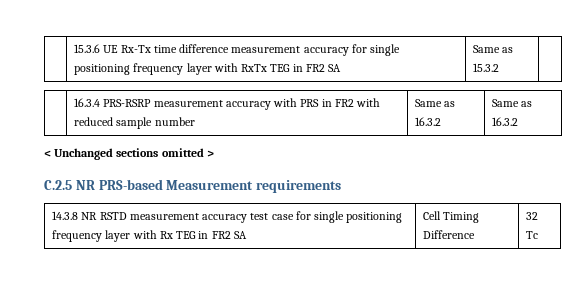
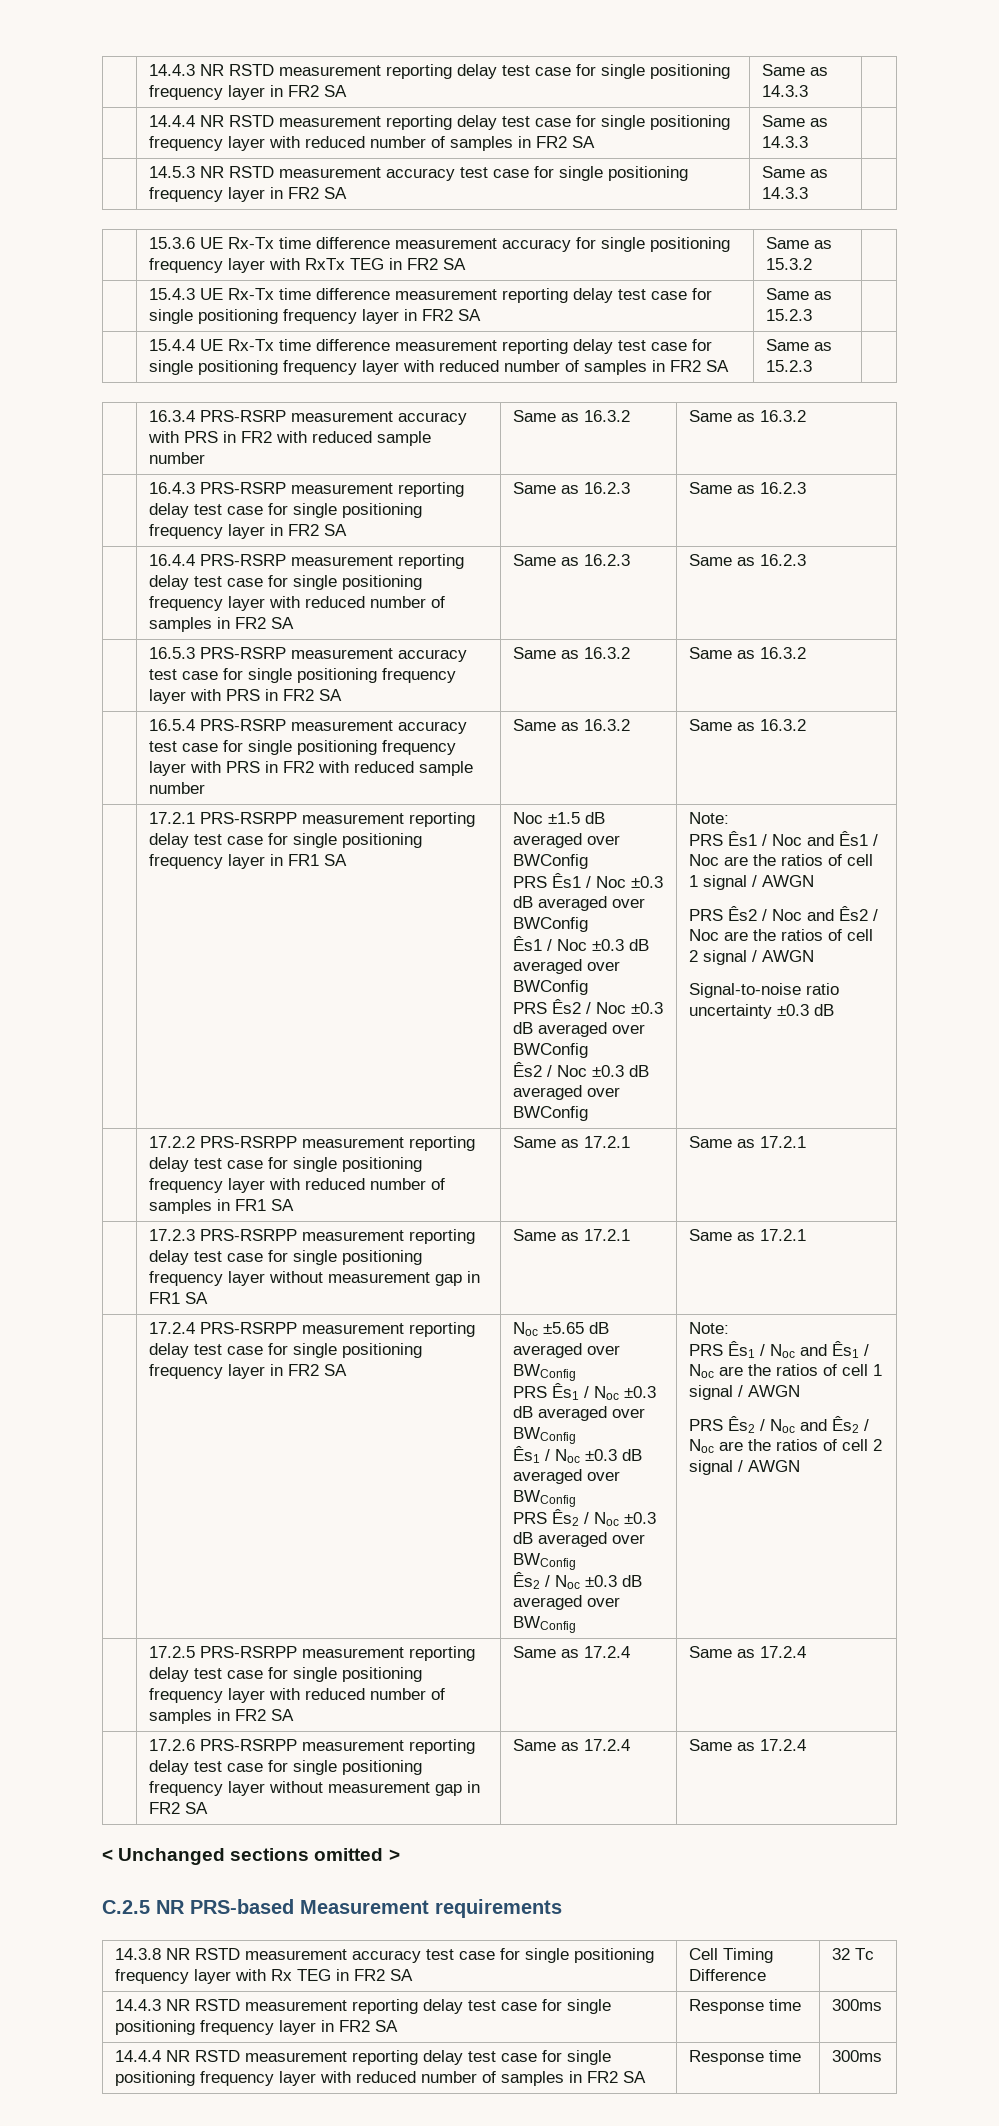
(74, 48) none -> [148,64,730,79] [148,85,347,100] [761,64,828,76] [761,85,808,97] [148,115,730,130] [148,136,595,151] [761,115,828,127] [761,136,808,148] [148,166,688,181] [148,187,347,202] [761,166,828,178] [761,187,808,199] | 14.4.3 NR RSTD measurement reporting delay test case for single positioning frequency layer in FR2 SA | Same as 14.3.3 | // | 14.4.4 NR RSTD measurement reporting delay test case for single positioning frequency layer with reduced number of samples in FR2 SA | Same as 14.3.3 | // | 14.5.3 NR RSTD measurement accuracy test case for single positioning frequency layer in FR2 SA | Same as 14.3.3 | //
(500, 67) none -> [148,288,712,303] [148,309,481,324] [765,288,832,300] [765,309,812,321] [148,339,712,354] [148,360,729,375] [765,339,832,351] [765,360,812,372] // | 15.4.3 UE Rx-Tx time difference measurement reporting delay test case for single positioning frequency layer in FR2 SA | Same as 15.2.3 | // | 15.4.4 UE Rx-Tx time difference measurement reporting delay test case for single positioning frequency layer with reduced number of samples in FR2 SA | Same as 15.2.3 |
(519, 121) none -> [148,482,464,497] [148,503,422,518] [148,524,347,539] [512,482,630,494] [688,482,806,494] [148,554,464,569] [148,575,422,590] [148,596,445,611] [148,617,294,632] [512,554,630,566] [688,554,806,566] [148,647,467,662] [148,668,456,683] [148,689,342,704] [512,647,630,659] [688,647,806,659] [148,719,467,734] [148,740,456,755] [148,761,473,776] [148,782,205,794] [512,719,630,731] [688,719,806,731] [148,812,475,827] [148,833,422,848] [148,854,347,869] [512,812,605,824] [512,833,620,848] [512,854,588,869] [512,873,663,888] [512,896,645,911] [512,917,588,932] [512,936,649,951] [512,959,620,974] [512,980,588,995] [512,999,663,1014] [512,1022,645,1037] [512,1043,588,1058] [512,1062,649,1077] [512,1085,620,1100] [512,1106,588,1121] [688,812,729,824] [688,831,878,846] [688,854,873,866] [688,875,814,890] [688,906,878,921] [688,929,873,941] [688,950,814,965] [688,983,839,998] [688,1004,834,1019] [148,1136,475,1151] [148,1157,422,1172] [148,1178,445,1193] [148,1199,294,1214] [512,1136,630,1148] [688,1136,806,1148] [148,1229,475,1244] [148,1250,422,1265] [148,1271,480,1286] [148,1292,208,1304] [512,1229,630,1241] [688,1229,806,1241] [148,1322,475,1337] [148,1343,422,1358] [148,1364,347,1379] [512,1322,609,1336] [512,1343,620,1358] [512,1364,576,1381] [512,1383,656,1400] [512,1406,645,1421] [512,1427,576,1444] [512,1446,642,1463] [512,1469,620,1484] [512,1490,576,1507] [512,1509,656,1526] [512,1532,645,1547] [512,1553,576,1570] [512,1572,642,1589] [512,1595,620,1610] [512,1616,576,1633] [688,1322,729,1334] [688,1341,869,1358] [688,1364,882,1378] [688,1385,800,1400] [688,1416,869,1433] [688,1439,882,1453] [688,1460,800,1475] [148,1646,475,1661] [148,1667,422,1682] [148,1688,445,1703] [148,1709,294,1724] [512,1646,630,1658] [688,1646,806,1658] [148,1739,475,1754] [148,1760,422,1775] [148,1781,480,1796] [148,1802,208,1814] [512,1739,630,1751] [688,1739,806,1751] // | 16.4.3 PRS-RSRP measurement reporting delay test case for single positioning frequency layer in FR2 SA | Same as 16.2.3 | Same as 16.2.3 // | 16.4.4 PRS-RSRP measurement reporting delay test case for single positioning frequency layer with reduced number of samples in FR2 SA | Same as 16.2.3 | Same as 16.2.3 // | 16.5.3 PRS-RSRP measurement accuracy test case for single positioning frequency layer with PRS in FR2 SA | Same as 16.3.2 | Same as 16.3.2 // | 16.5.4 PRS-RSRP measurement accuracy test case for single positioning frequency layer with PRS in FR2 with reduced sample number | Same as 16.3.2 | Same as 16.3.2 // | 17.2.1 PRS-RSRPP measurement reporting delay test case for single positioning frequency layer in FR1 SA | Noc ±1.5 dB averaged over BWConfig // PRS Ês1 / Noc ±0.3 dB averaged over BWConfig // Ês1 / Noc ±0.3 dB averaged over BWConfig // PRS Ês2 / Noc ±0.3 dB averaged over BWConfig // Ês2 / Noc ±0.3 dB averaged over BWConfig | Note: // PRS Ês1 / Noc and Ês1 / Noc are the ratios of cell 1 signal / AWGN // PRS Ês2 / Noc and Ês2 / Noc are the ratios of cell 2 signal / AWGN // Signal-to-noise ratio uncertainty ±0.3 dB // | 17.2.2 PRS-RSRPP measurement reporting delay test case for single positioning frequency layer with reduced number of samples in FR1 SA | Same as 17.2.1 | Same as 17.2.1 // | 17.2.3 PRS-RSRPP measurement reporting delay test case for single positioning frequency layer without measurement gap in FR1 SA | Same as 17.2.1 | Same as 17.2.1 // | 17.2.4 PRS-RSRPP measurement reporting delay test case for single positioning frequency layer in FR2 SA | Noc ±5.65 dB averaged over BWConfig // PRS Ês1 / Noc ±0.3 dB averaged over BWConfig // Ês1 / Noc ±0.3 dB averaged over BWConfig // PRS Ês2 / Noc ±0.3 dB averaged over BWConfig // Ês2 / Noc ±0.3 dB averaged over BWConfig | Note: // PRS Ês1 / Noc and Ês1 / Noc are the ratios of cell 1 signal / AWGN // PRS Ês2 / Noc and Ês2 / Noc are the ratios of cell 2 signal / AWGN // | 17.2.5 PRS-RSRPP measurement reporting delay test case for single positioning frequency layer with reduced number of samples in FR2 SA | Same as 17.2.4 | Same as 17.2.4 // | 17.2.6 PRS-RSRPP measurement reporting delay test case for single positioning frequency layer without measurement gap in FR2 SA | Same as 17.2.4 | Same as 17.2.4
(539, 235) none -> [114,1999,611,2014] [114,2020,398,2035] [688,1999,801,2014] [831,1999,882,2011] [114,2050,611,2065] [114,2071,646,2086] [688,2050,801,2065] [831,2050,882,2062] // 14.4.3 NR RSTD measurement reporting delay test case for single positioning frequency layer in FR2 SA | Response time | 300ms // 14.4.4 NR RSTD measurement reporting delay test case for single positioning frequency layer with reduced number of samples in FR2 SA | Response time | 300ms

